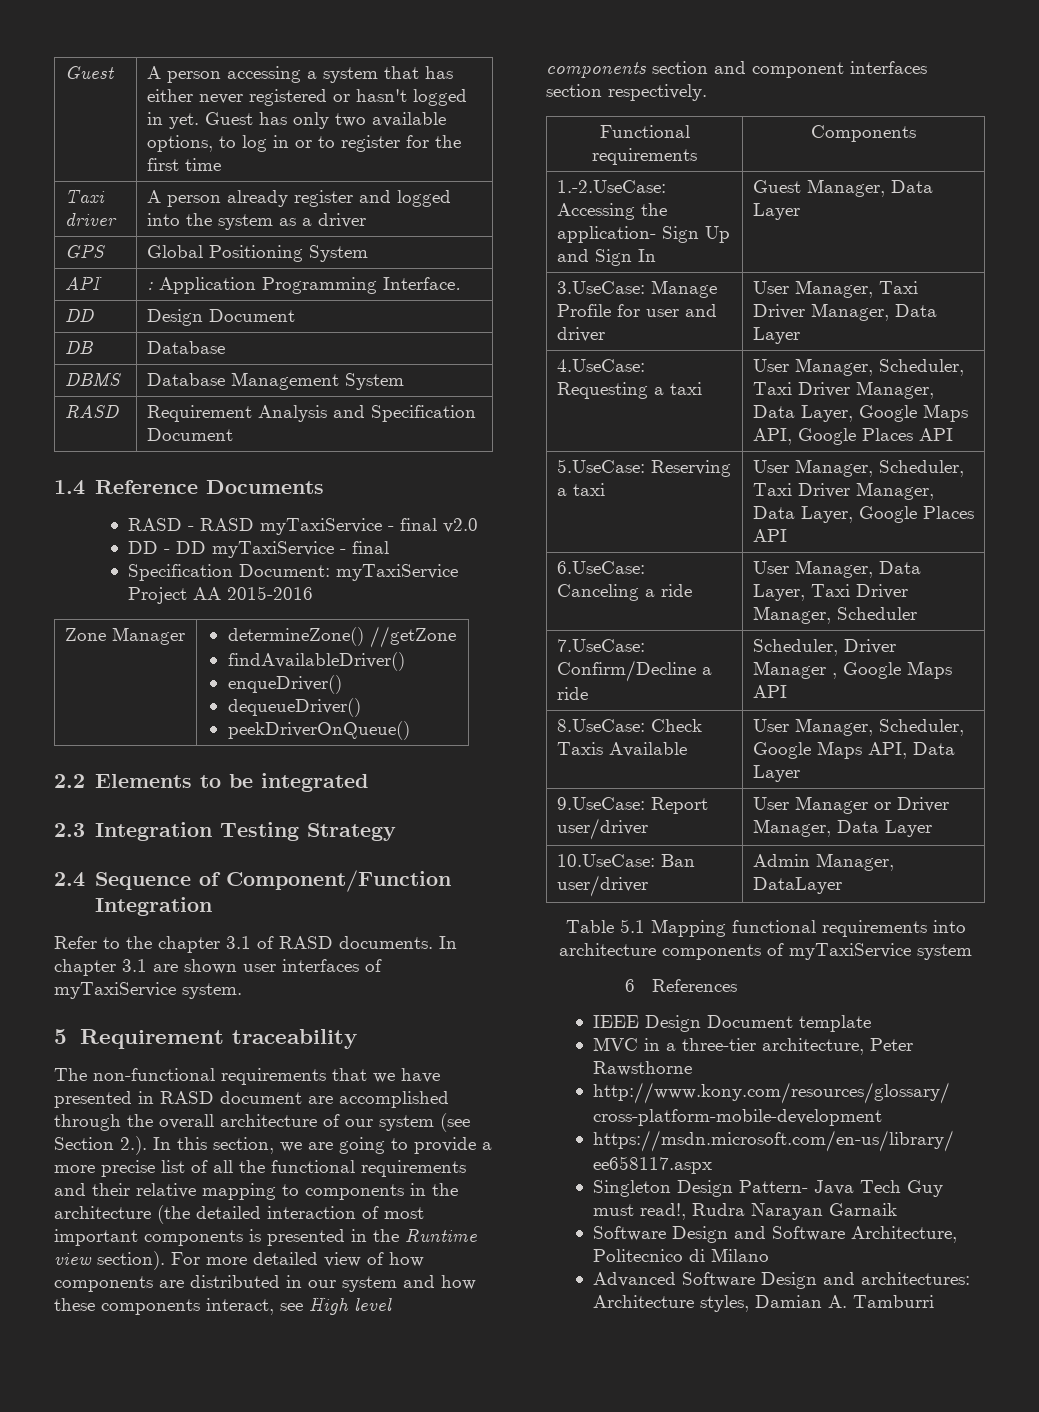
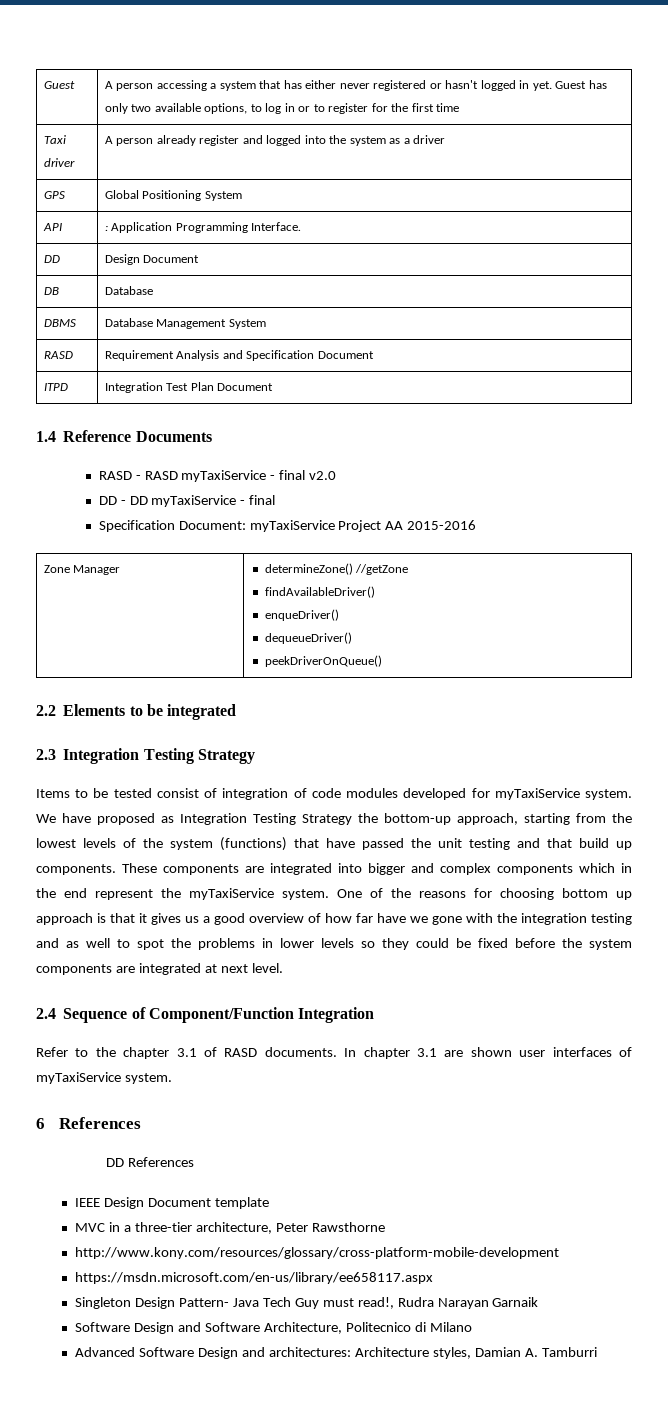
(233, 434) none -> [43,383,68,391] [104,382,274,393] // ITPD | Integration Test Plan Document
(396, 832) none -> [36,788,632,800] [36,813,632,825] [36,837,632,851] [36,863,632,875] [36,888,632,900] [36,913,632,925] [36,938,632,950] [36,963,283,975] // Items to be tested consist of integration of code modules developed for myTaxiService system. We have proposed as Integration Testing Strategy the bottom-up approach, starting from the lowest levels of the system (functions) that have passed the unit testing and that build up components. These components are integrated into bigger and complex components which in the end represent the myTaxiService system. One of the reasons for choosing bottom up approach is that it gives us a good overview of how far have we gone with the integration testing and as well to spot the problems in lower levels so they could be fixed before the system components are integrated at next level.
[54,1029,358,1049] [54,1068,440,1085] [54,1091,449,1108] [54,1113,470,1132] [54,1136,492,1155] [54,1160,466,1177] [54,1183,458,1200] [54,1205,424,1224] [54,1229,477,1246] [54,1251,424,1270] [54,1275,476,1292] [54,1297,392,1315] [546,61,927,78] [546,84,707,101] [599,125,690,138] [592,148,697,165] [811,125,916,142] [556,180,666,193] [556,203,667,220] [556,226,730,243] [556,249,656,266] [752,179,933,197] [752,203,800,220] [556,280,717,298] [556,304,717,317] [556,327,605,342] [752,280,918,298] [752,303,937,321] [752,327,800,344] [556,359,645,372] [556,382,702,399] [752,358,964,376] [752,381,934,399] [752,404,968,422] [752,428,953,445] [556,459,731,477] [556,483,605,496] [752,459,964,477] [752,482,934,500] [752,506,974,523] [752,529,787,542] [556,561,645,574] [556,584,692,601] [752,560,921,578] [752,584,908,601] [752,606,917,624] [556,639,645,652] [556,660,712,682] [556,687,588,700] [752,639,896,656] [752,661,952,679] [752,685,787,698] [556,719,702,732] [556,742,687,757] [752,718,964,736] [752,741,955,759] [752,765,800,782] [556,797,708,814] [556,818,648,840] [752,796,949,814] [752,819,932,837] [556,854,695,867] [556,875,648,897] [752,853,894,871] [752,877,842,894] [565,919,966,937] [559,943,972,960] [625,979,636,992] 5 Requirement traceability // The non-functional requirements that we have presented in RASD document are accomplished through the overall architecture of our system (see Section 2.). In this section, we are going to provide a more precise list of all the functional requirements and their relative mapping to components in the architecture (the detailed interaction of most important components is presented in the Runtime view section). For more detailed view of how components are distributed in our system and how these components interact, see High level components section and component interfaces section respectively. // Functional requirements | Components // 1.-2.UseCase: Accessing the application- Sign Up and Sign In | Guest Manager, Data Layer // 3.UseCase: Manage Profile for user and driver | User Manager, Taxi Driver Manager, Data Layer // 4.UseCase: Requesting a taxi | User Manager, Scheduler, Taxi Driver Manager, Data Layer, Google Maps API, Google Places API // 5.UseCase: Reserving a taxi | User Manager, Scheduler, Taxi Driver Manager, Data Layer, Google Places API // 6.UseCase: Canceling a ride | User Manager, Data Layer, Taxi Driver Manager, Scheduler // 7.UseCase: Confirm/Decline a ride | Scheduler, Driver Manager , Google Maps API // 8.UseCase: Check Taxis Available | User Manager, Scheduler, Google Maps API, Data Layer // 9.UseCase: Report user/driver | User Manager or Driver Manager, Data Layer // 10.UseCase: Ban user/driver | Admin Manager, DataLayer // Table 5.1 Mapping functional requirements into architecture components of myTaxiService system // 6 -> [36,1117,142,1129] [106,1158,125,1167] 6 References // DD

